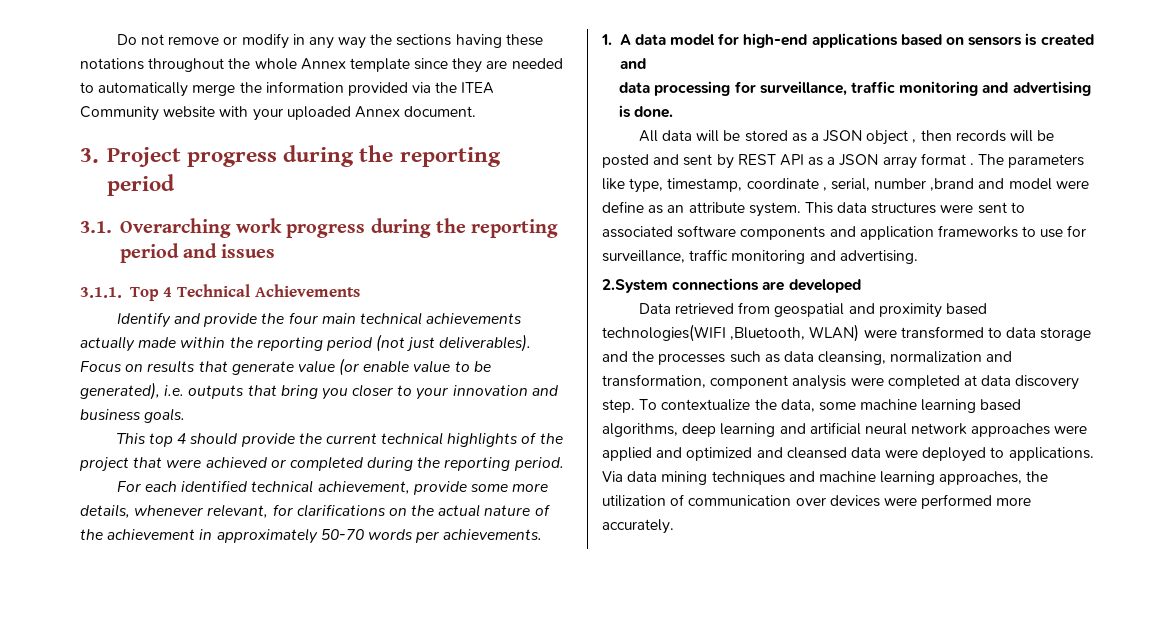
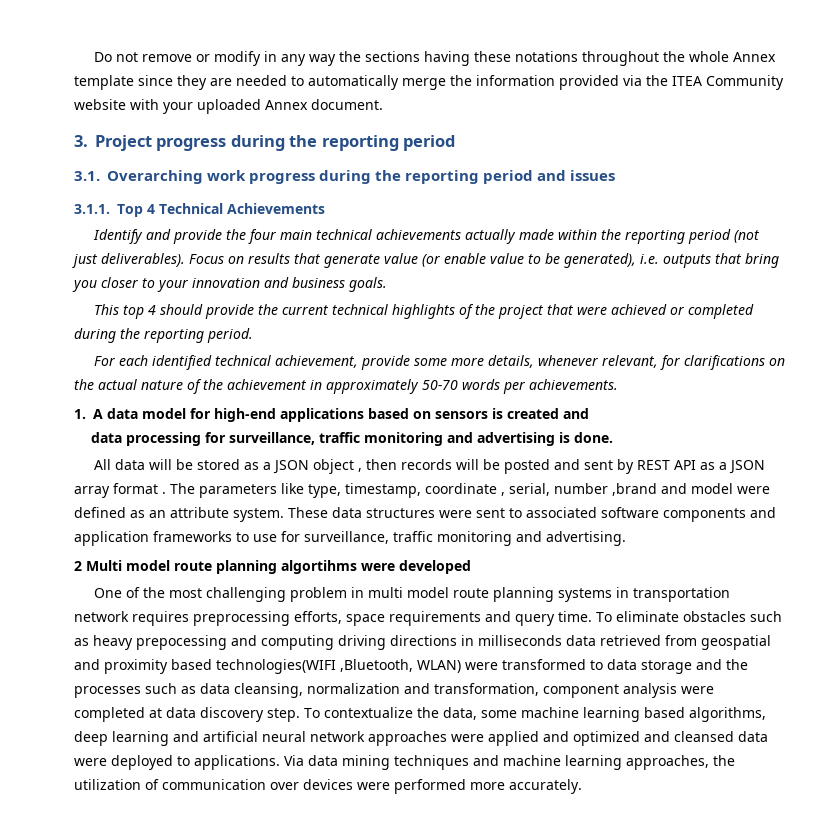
[602,201,644,213] define -> [74,507,126,518] defined
[804,202,833,214] This -> [288,507,328,518] These
[602,278,861,293] [638,303,671,314] 2.System connections are developed // Data -> [74,560,471,574] [93,587,730,602] [74,611,782,626] [74,635,596,650] 2 Multi model route planning algortihms were developed // One of the most challenging problem in multi model route planning systems in transportation network requires preprocessing efforts, space requirements and query time. To eliminate obstacles such as heavy prepocessing and computing driving directions in milliseconds data

